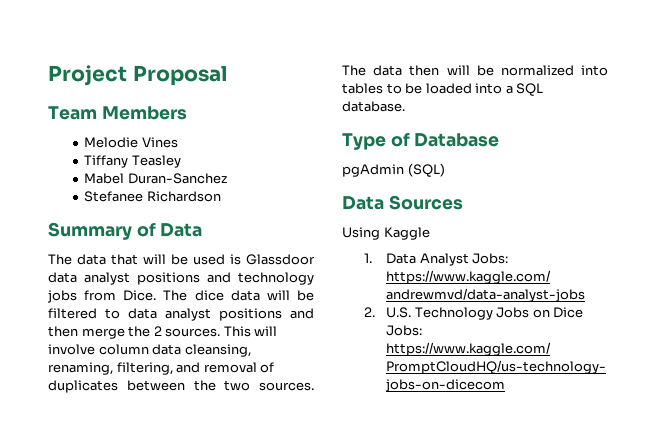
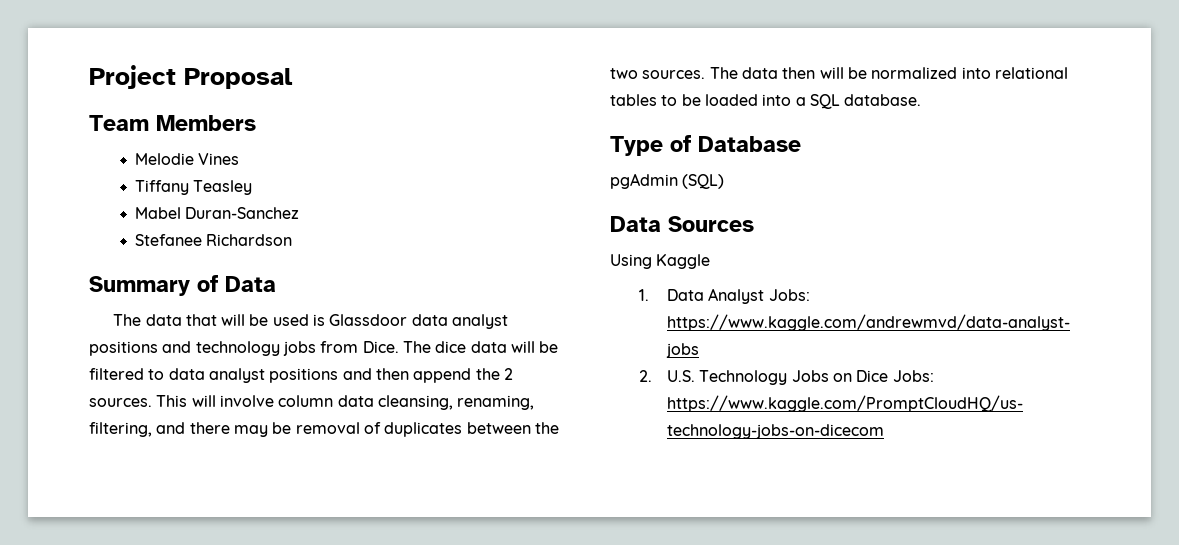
[81,328,125,339] merge -> [413,368,472,383] append
(201, 367) none -> [189,422,292,437] there may be
(608, 70) none -> [994,67,1068,79] relational

